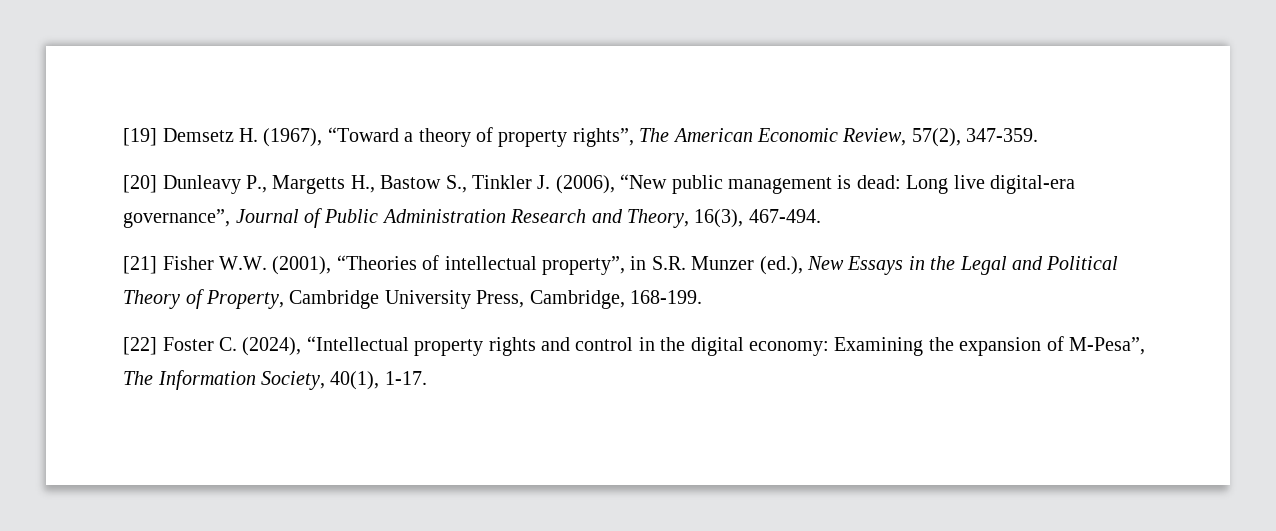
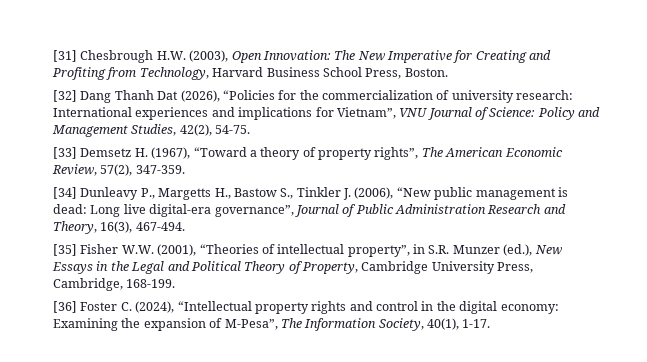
[123,128,158,146] [19] -> [53,50,552,63] [52,67,448,80] [53,90,574,103] [53,107,601,120] [52,124,251,137] [53,147,78,159] [31] Chesbrough H.W. (2003), Open Innovation: The New Imperative for Creating and Profiting from Technology, Harvard Business School Press, Boston. // [32] Dang Thanh Dat (2026), “Policies for the commercialization of university research: International experiences and implications for Vietnam”, VNU Journal of Science: Policy and Management Studies, 42(2), 54-75. // [33]
[123,175,158,193] [20] -> [53,187,78,199] [34]
[123,256,158,274] [21] -> [53,244,78,256] [35]
[123,337,158,355] [22] -> [53,301,78,313] [36]

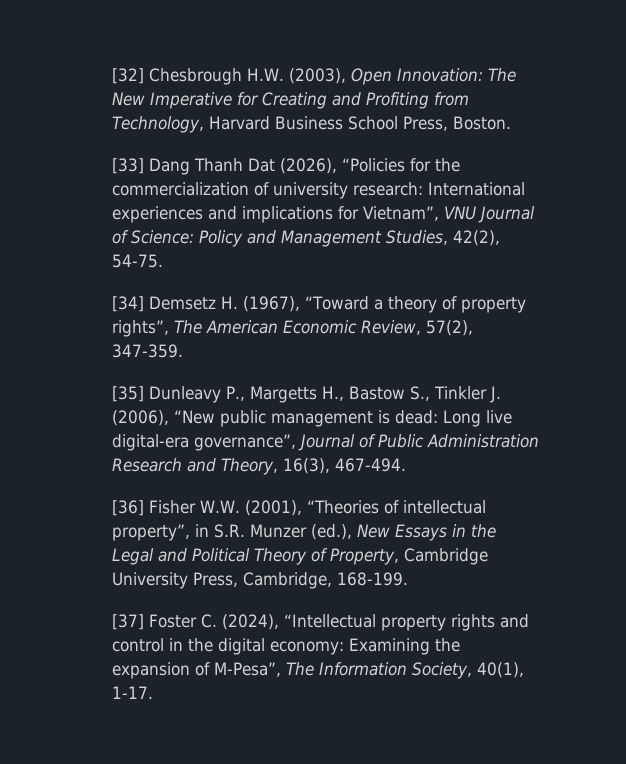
[53,50,78,62] [31] -> [112,68,145,84] [32]
[53,90,78,102] [32] -> [112,158,145,174] [33]
[53,147,78,159] [33] -> [112,296,145,312] [34]
[53,187,78,199] [34] -> [112,386,145,402] [35]
[53,244,78,256] [35] -> [112,500,145,516] [36]
[53,301,78,313] [36] -> [112,614,145,630] [37]

